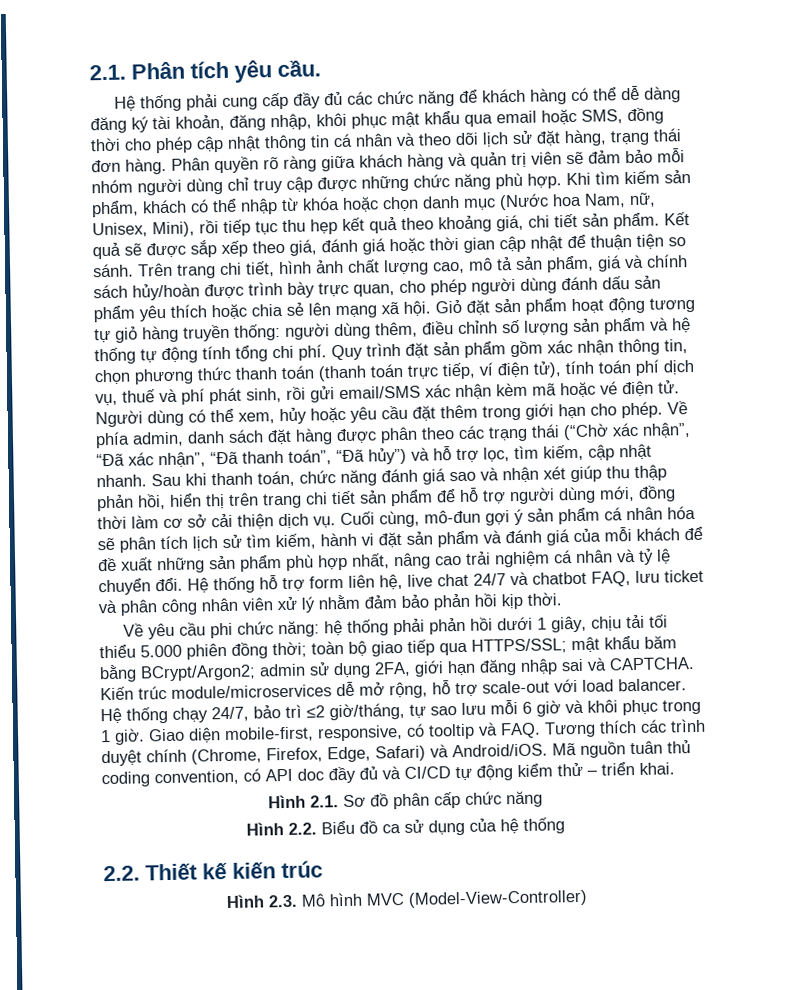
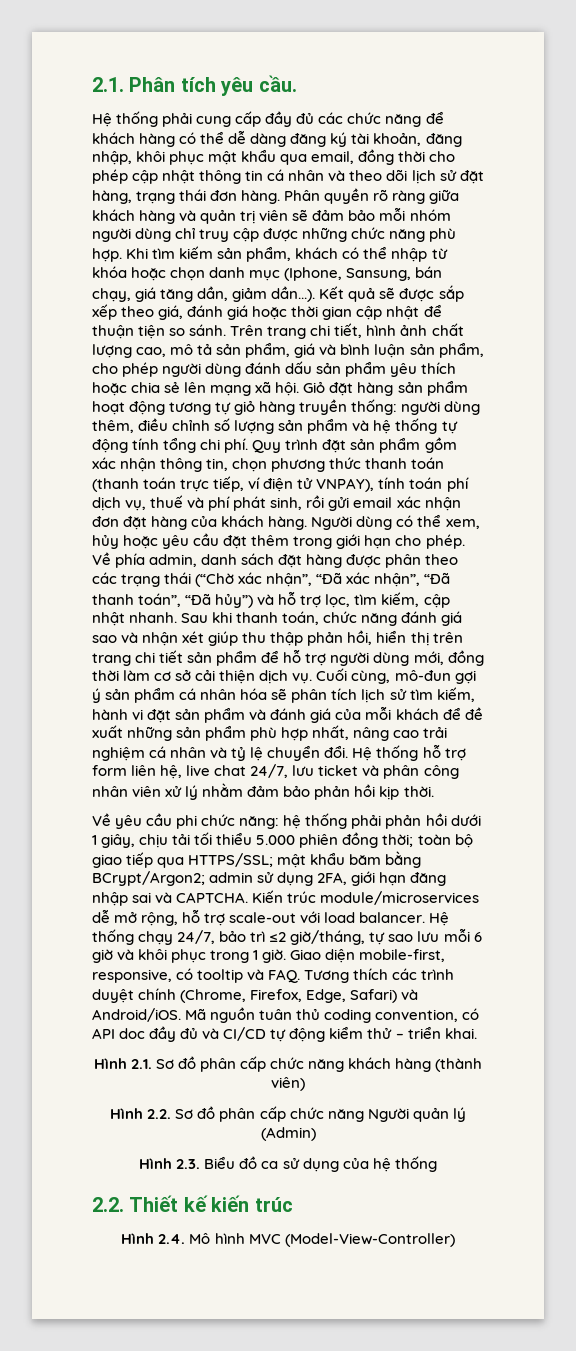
[496,108,623,126] email hoặc SMS, -> [311,151,355,164] email,
[499,192,656,211] [92,212,660,238] (Nước hoa Nam, nữ, Unisex, Mini), rồi tiếp tục thu hẹp kết quả theo khoảng giá, chi tiết sản phẩm. -> [284,266,443,281] [92,286,316,302] (Iphone, Sansung, bán chạy, giá tăng dần, giảm dần...).
[646,254,688,268] [93,281,395,301] chính sách hủy/hoàn được trình bày trực quan, -> [340,342,484,358] bình luận sản phẩm,
(490, 307) none -> [357,382,394,396] hàng
[533,361,562,378] tử), -> [297,477,375,492] tử VNPAY),
[339,380,680,401] email/SMS xác nhận kèm mã hoặc vé điện tử. -> [353,496,461,511] [92,515,308,530] email xác nhận đơn đặt hàng của khách hàng.
[473,571,631,587] 24/7 và chatbot FAQ, -> [250,764,289,778] 24/7,
[246,822,317,836] // Hình 2.2. -> [348,1057,483,1072] [271,1077,305,1091] [110,1106,466,1122] [260,1127,316,1141] [139,1158,201,1169] khách hàng (thành viên) // Hình 2.2. Sơ đồ phân cấp chức năng Người quản lý (Admin) // Hình 2.3.
[268,894,298,908] 2.3. -> [158,1234,186,1244] 2.4.

